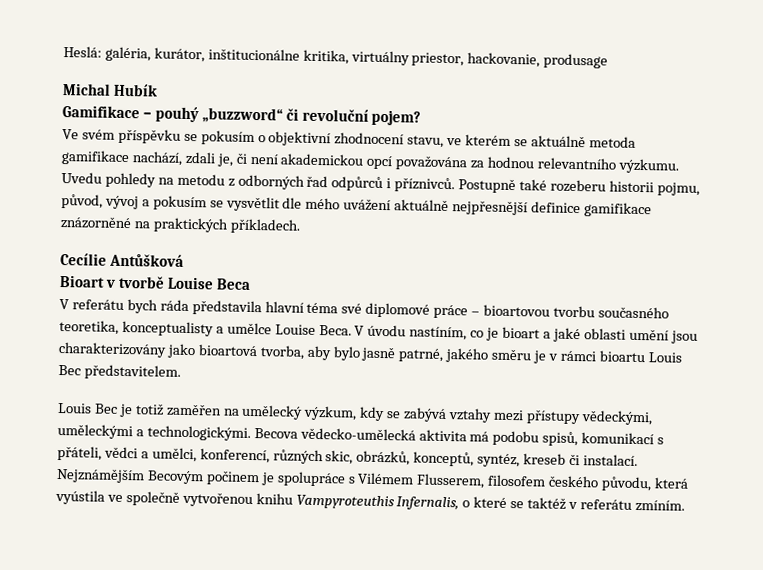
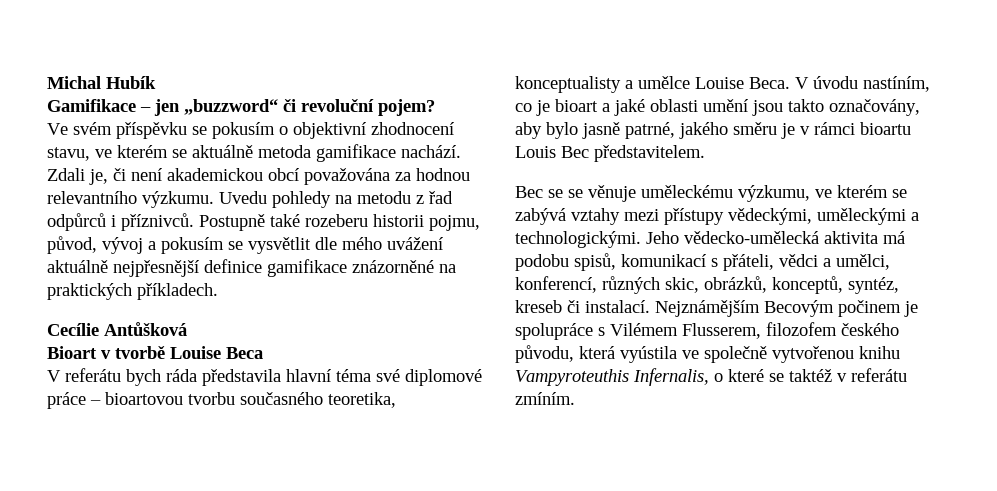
[63,46,609,69] Heslá: galéria, kurátor, inštitucionálne kritika, virtuálny priestor, hackovanie, produsage // -> (47, 82) none
[154,106,199,123] pouhý -> [154,99,180,116] jen
[131,151,216,166] nachází, zdali -> [401,145,461,158] [47,168,85,181] nachází. Zdali
[366,155,394,170] opcí -> [268,168,299,181] obcí
[237,174,305,190] odborných -> (424, 199) none
[58,341,305,360] charakterizovány jako bioartová tvorba, -> [788,99,920,116] takto označovány,
[57,402,386,422] Louis Bec je totiž zaměřen na umělecký výzkum, kdy -> [515,185,888,202] Bec se se věnuje uměleckému výzkumu, ve kterém
[253,428,298,439] Becova -> [646,231,679,244] Jeho
[487,474,547,487] filosofem -> [766,322,837,336] filozofem

